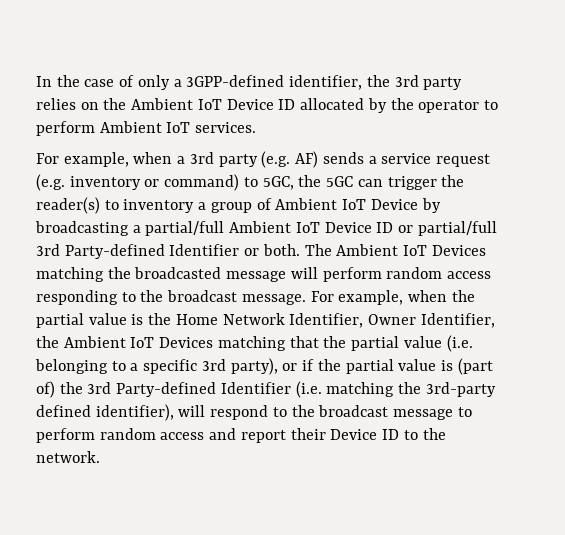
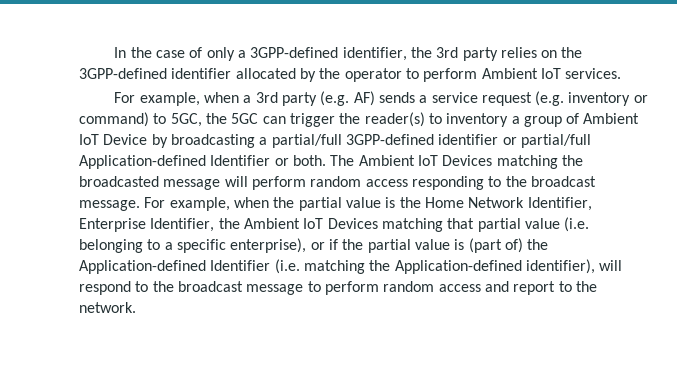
[131,98,296,110] Ambient IoT Device ID -> [79,68,232,79] 3GPP-defined identifier
[229,221,497,236] [36,244,165,259] Ambient IoT Device ID or partial/full 3rd Party-defined -> [345,134,591,148] [79,155,206,169] 3GPP-defined identifier or partial/full Application-defined
[368,314,417,325] Owner -> [79,218,146,232] Enterprise
[323,336,347,348] the -> (475, 223) none
[201,358,278,375] 3rd party), -> [230,238,307,253] enterprise),
[87,382,217,397] 3rd Party-defined -> [79,260,206,274] Application-defined
[425,382,496,397] [36,405,91,417] 3rd-party defined -> [394,260,522,274] Application-defined
[290,428,400,440] their Device ID -> (556, 288) none

